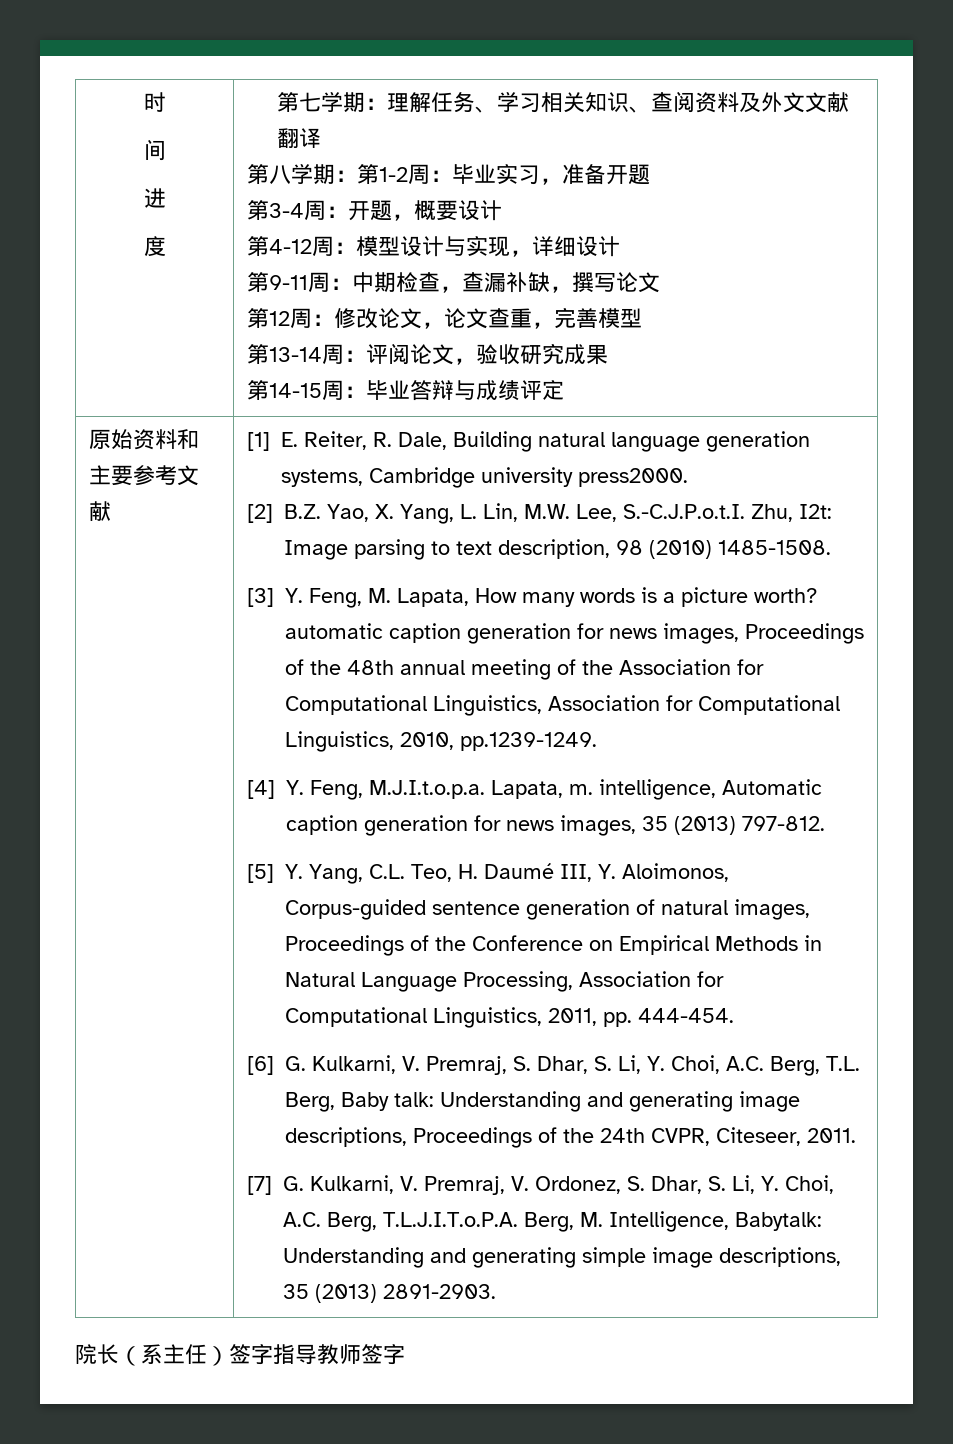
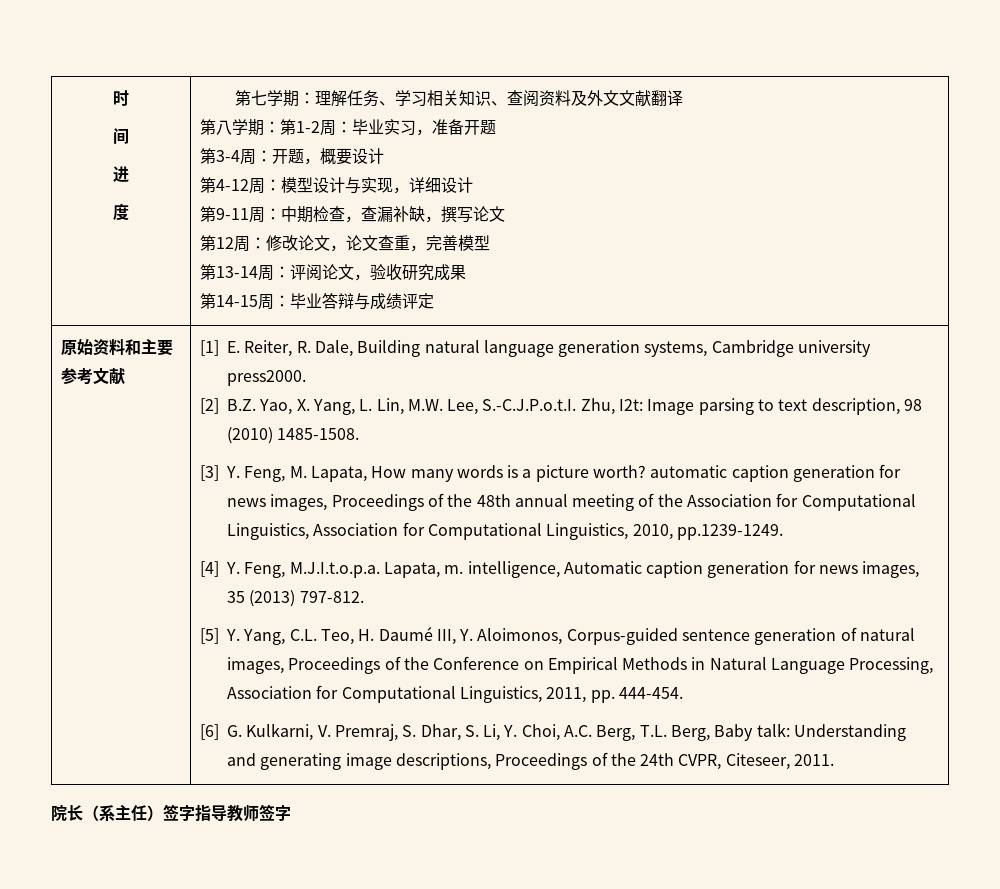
[246,1175,834,1195] [282,1211,822,1232] [282,1247,841,1268] [282,1284,496,1303] // [7] G. Kulkarni, V. Premraj, V. Ordonez, S. Dhar, S. Li, Y. Choi, A.C. Berg, T.L.J.I.T.o.P.A. Berg, M. Intelligence, Babytalk: Understanding and generating simple image descriptions, 35 (2013) 2891-2903. -> (835, 760) none

